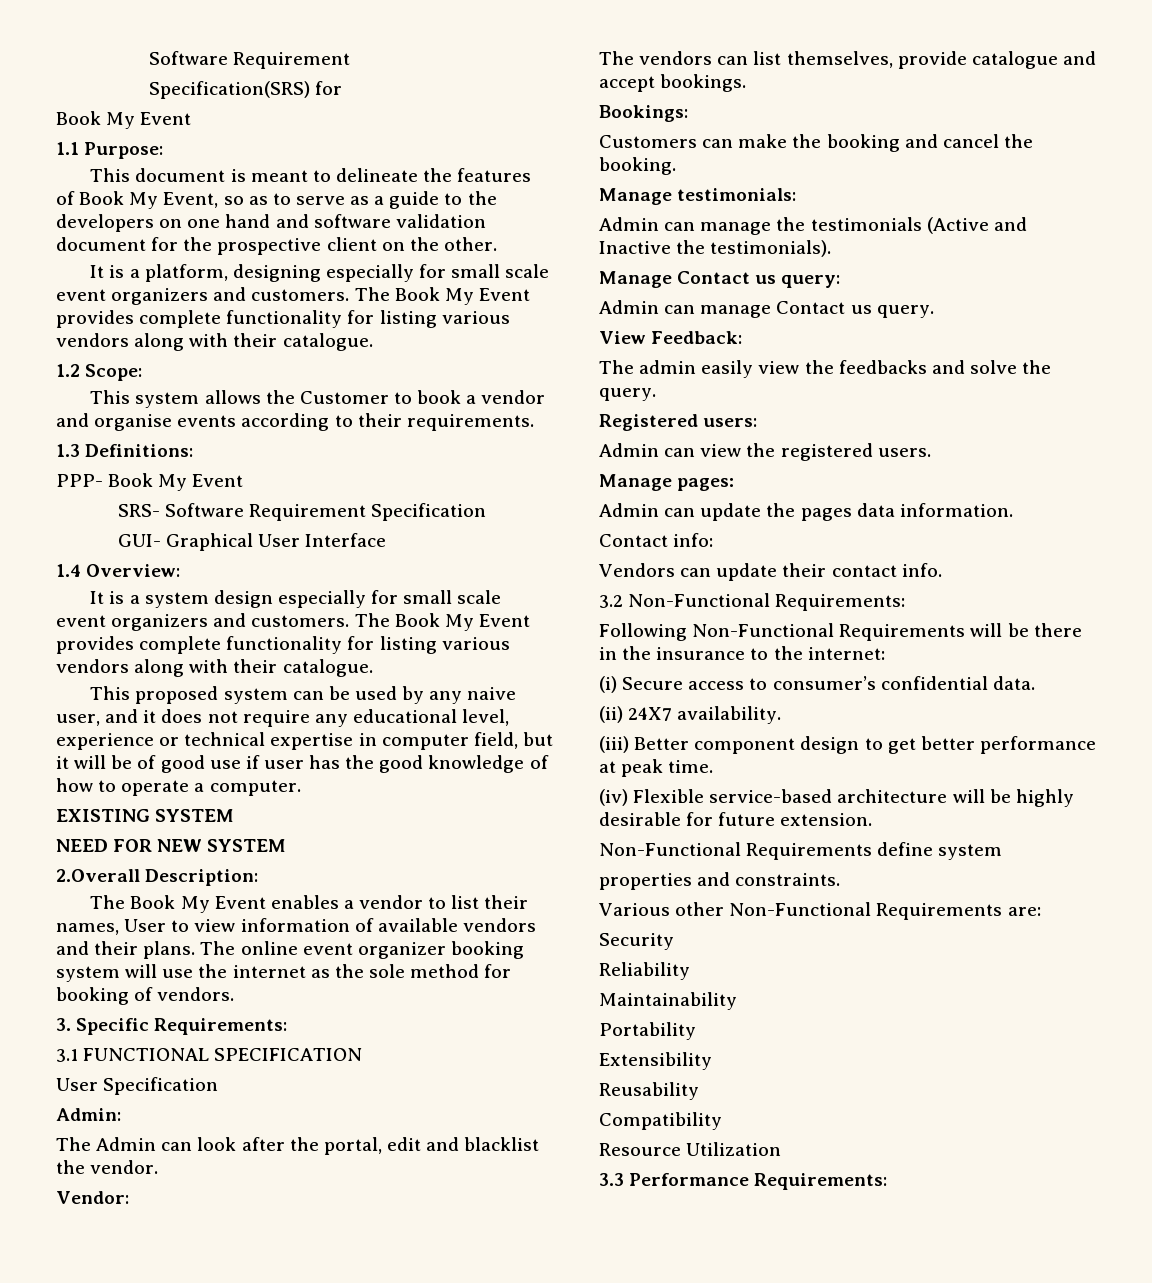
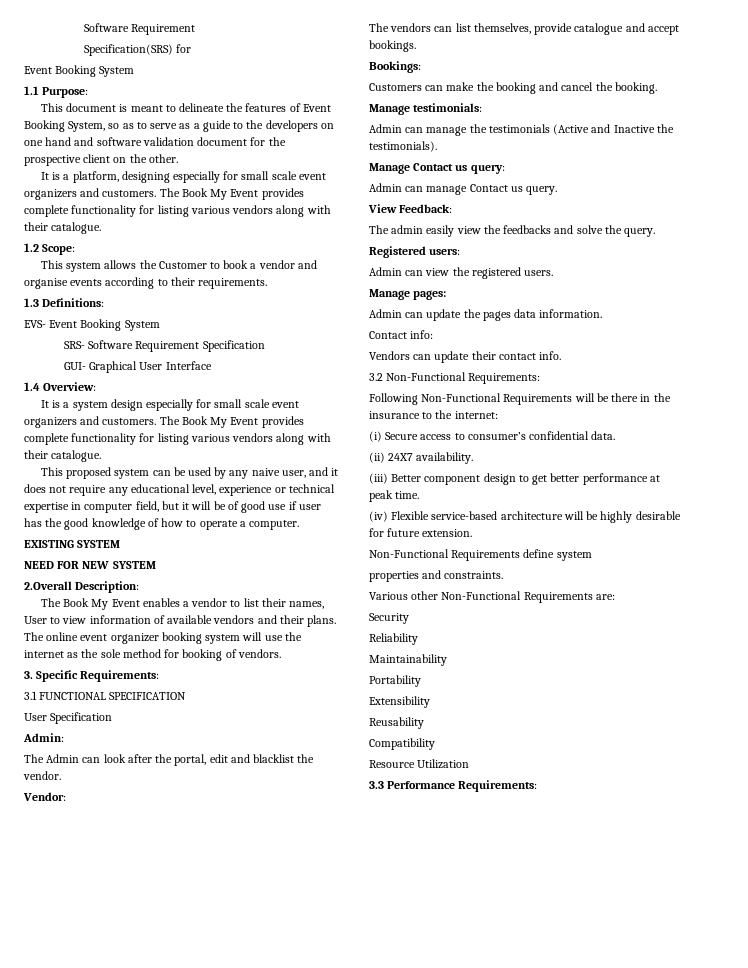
[56,111,192,129] Book My Event -> [24,65,135,77] Event Booking System
[79,191,219,209] Book My Event, -> [302,104,331,112] [24,120,106,132] Event Booking System,
[56,473,244,491] PPP- Book My Event -> [24,319,160,331] EVS- Event Booking System

